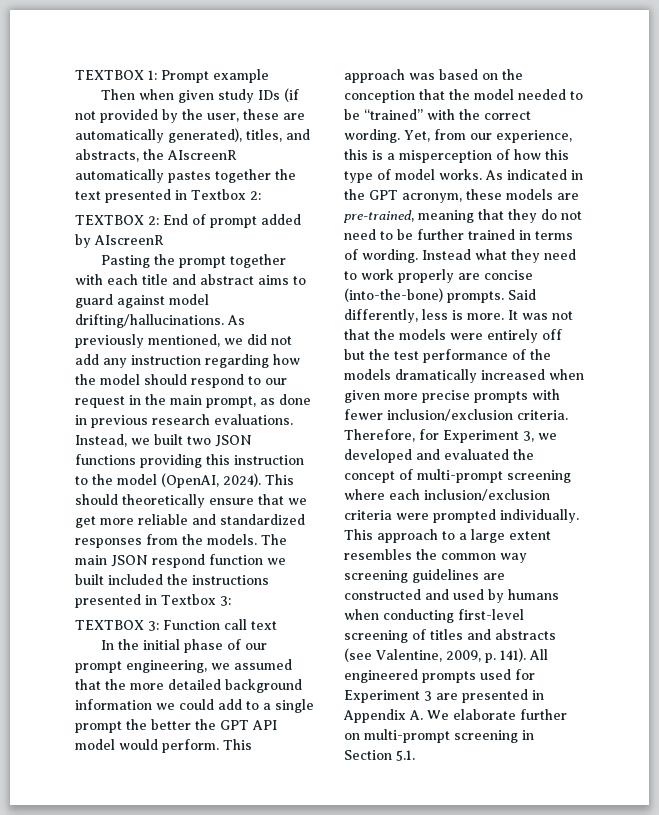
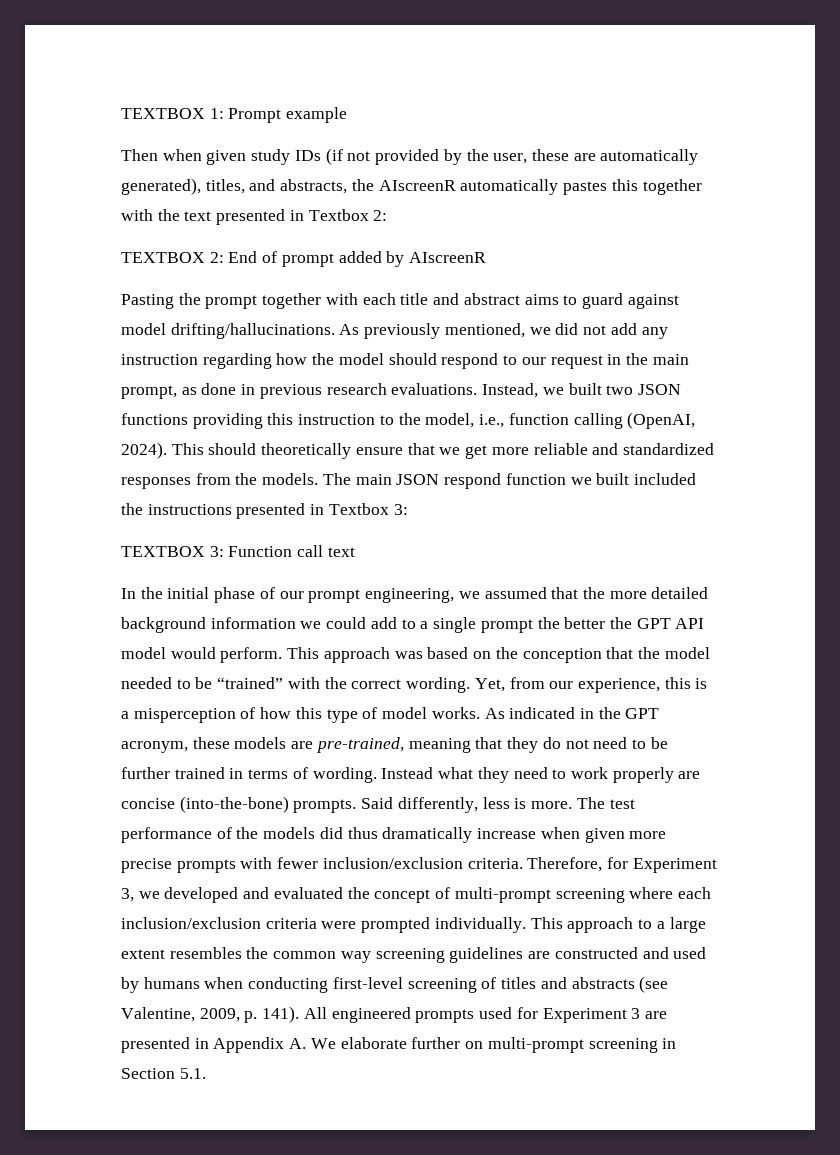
[215,169,271,183] together -> [611,179,702,195] [121,209,153,221] this together with
[117,474,157,485] model -> [425,413,623,429] model, i.e., function calling
[508,310,573,320] [344,329,562,343] [344,349,390,360] It was not that the models were entirely off but the -> [576,797,605,809] The
[395,369,545,383] dramatically increased -> [319,827,537,843] did thus dramatically increase

